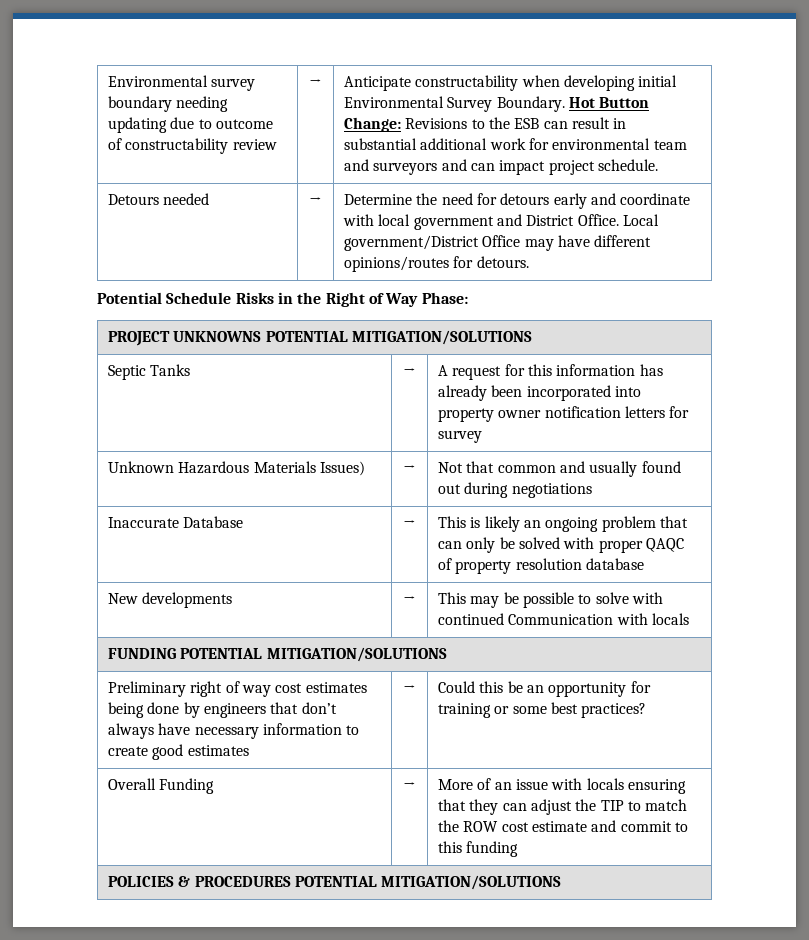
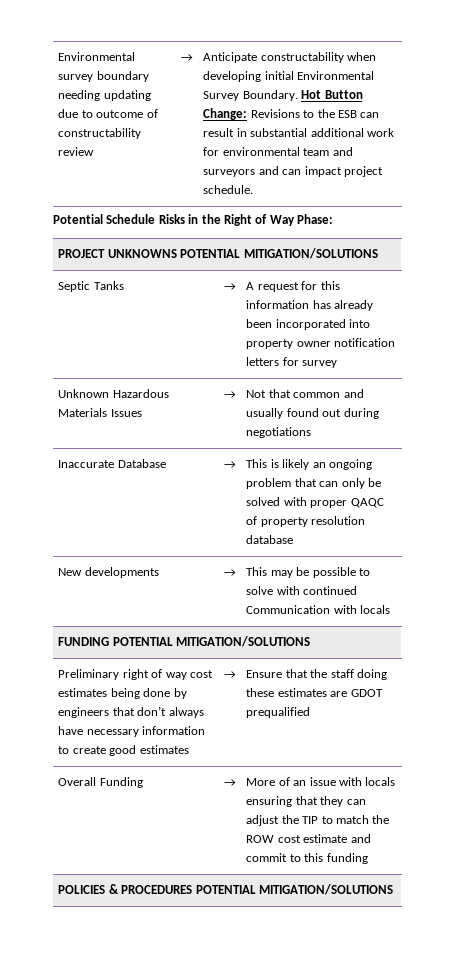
[108,193,210,205] [309,197,322,205] [344,193,691,209] [343,214,660,230] [344,235,652,251] [344,256,529,272] // Detours needed | → | Determine the need for detours early and coordinate with local government and District Office. Local government/District Office may have different opinions/routes for detours. -> (254, 189) none
[320,461,366,476] Issues) -> [110,409,142,417] Issues
[438,681,651,697] [438,702,647,718] Could this be an opportunity for training or some best practices? -> [246,669,387,680] [246,688,383,697] [246,707,311,718] Ensure that the staff doing these estimates are GDOT prequalified

